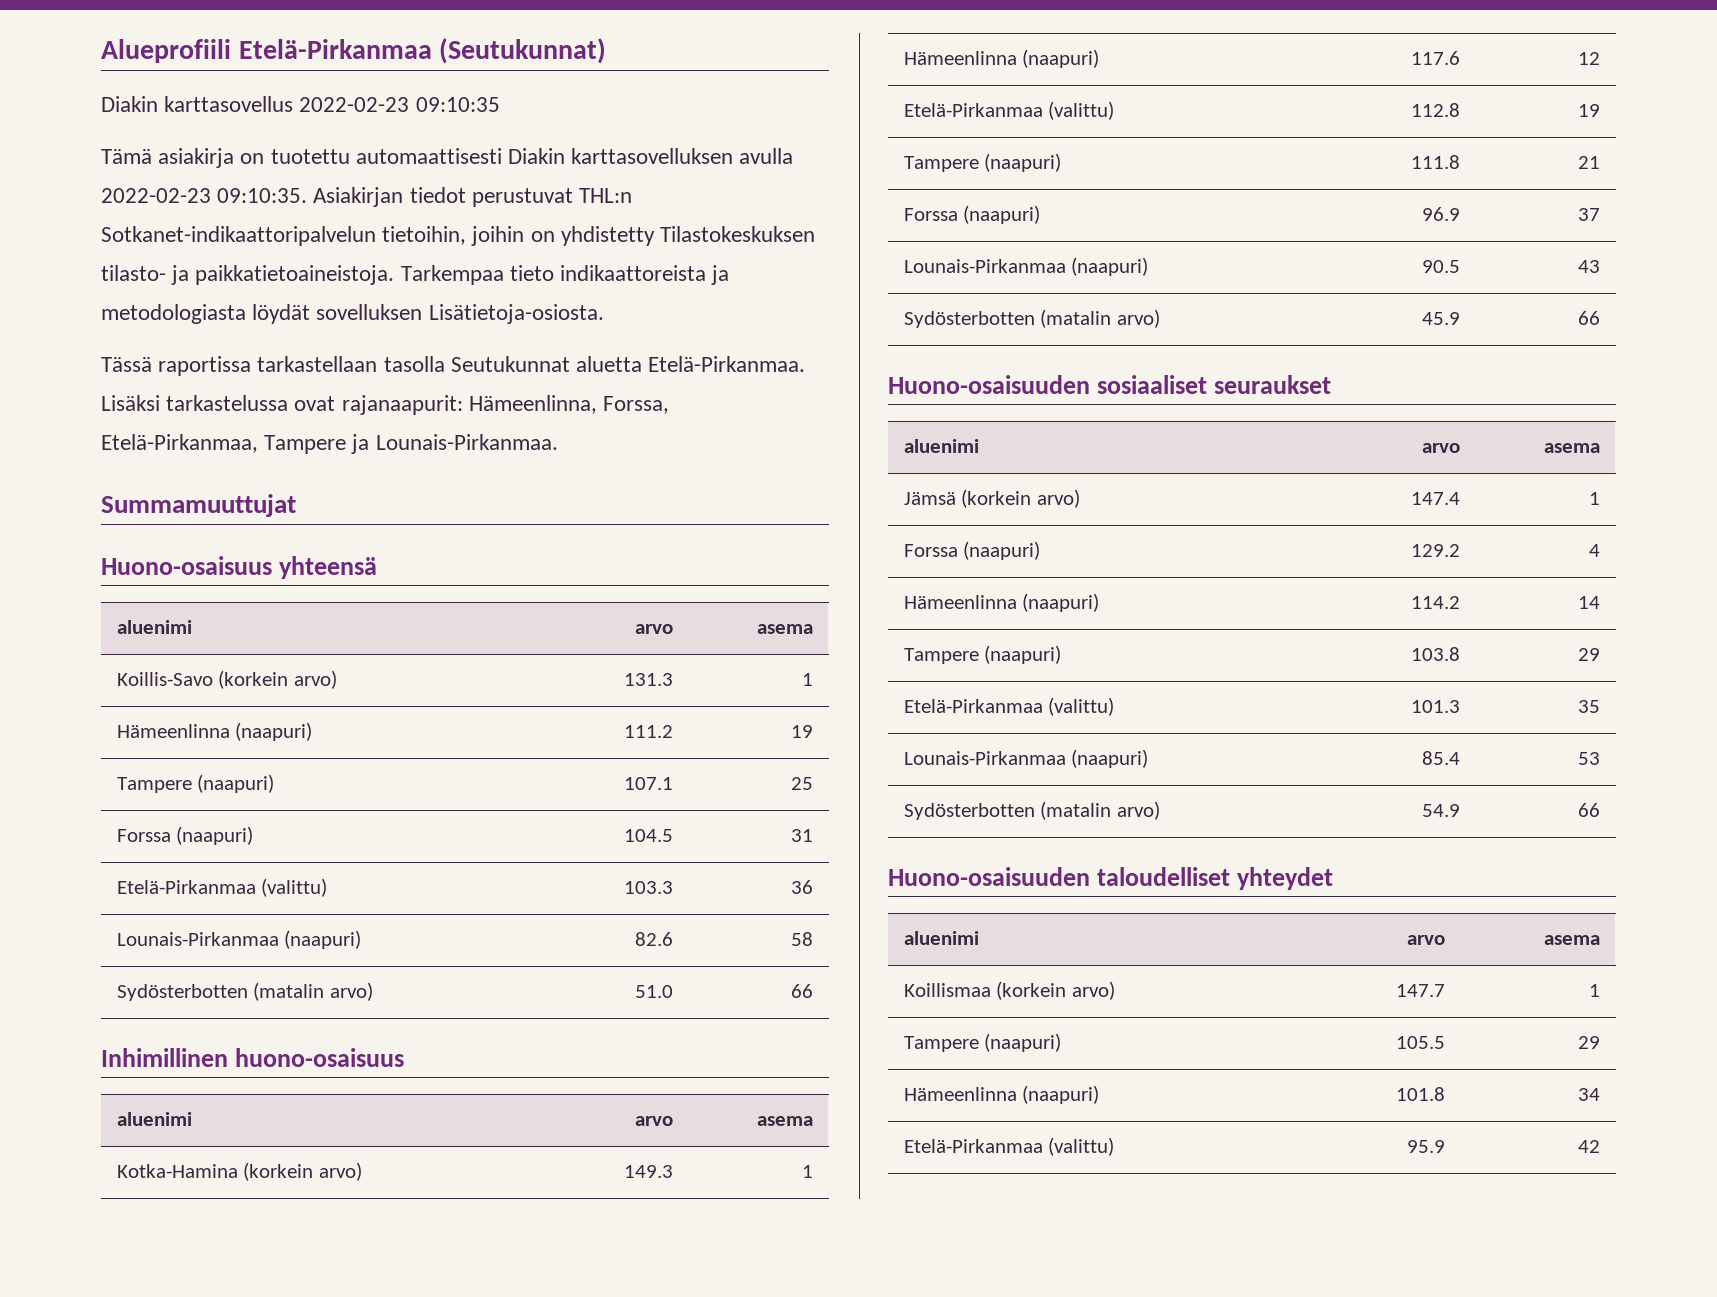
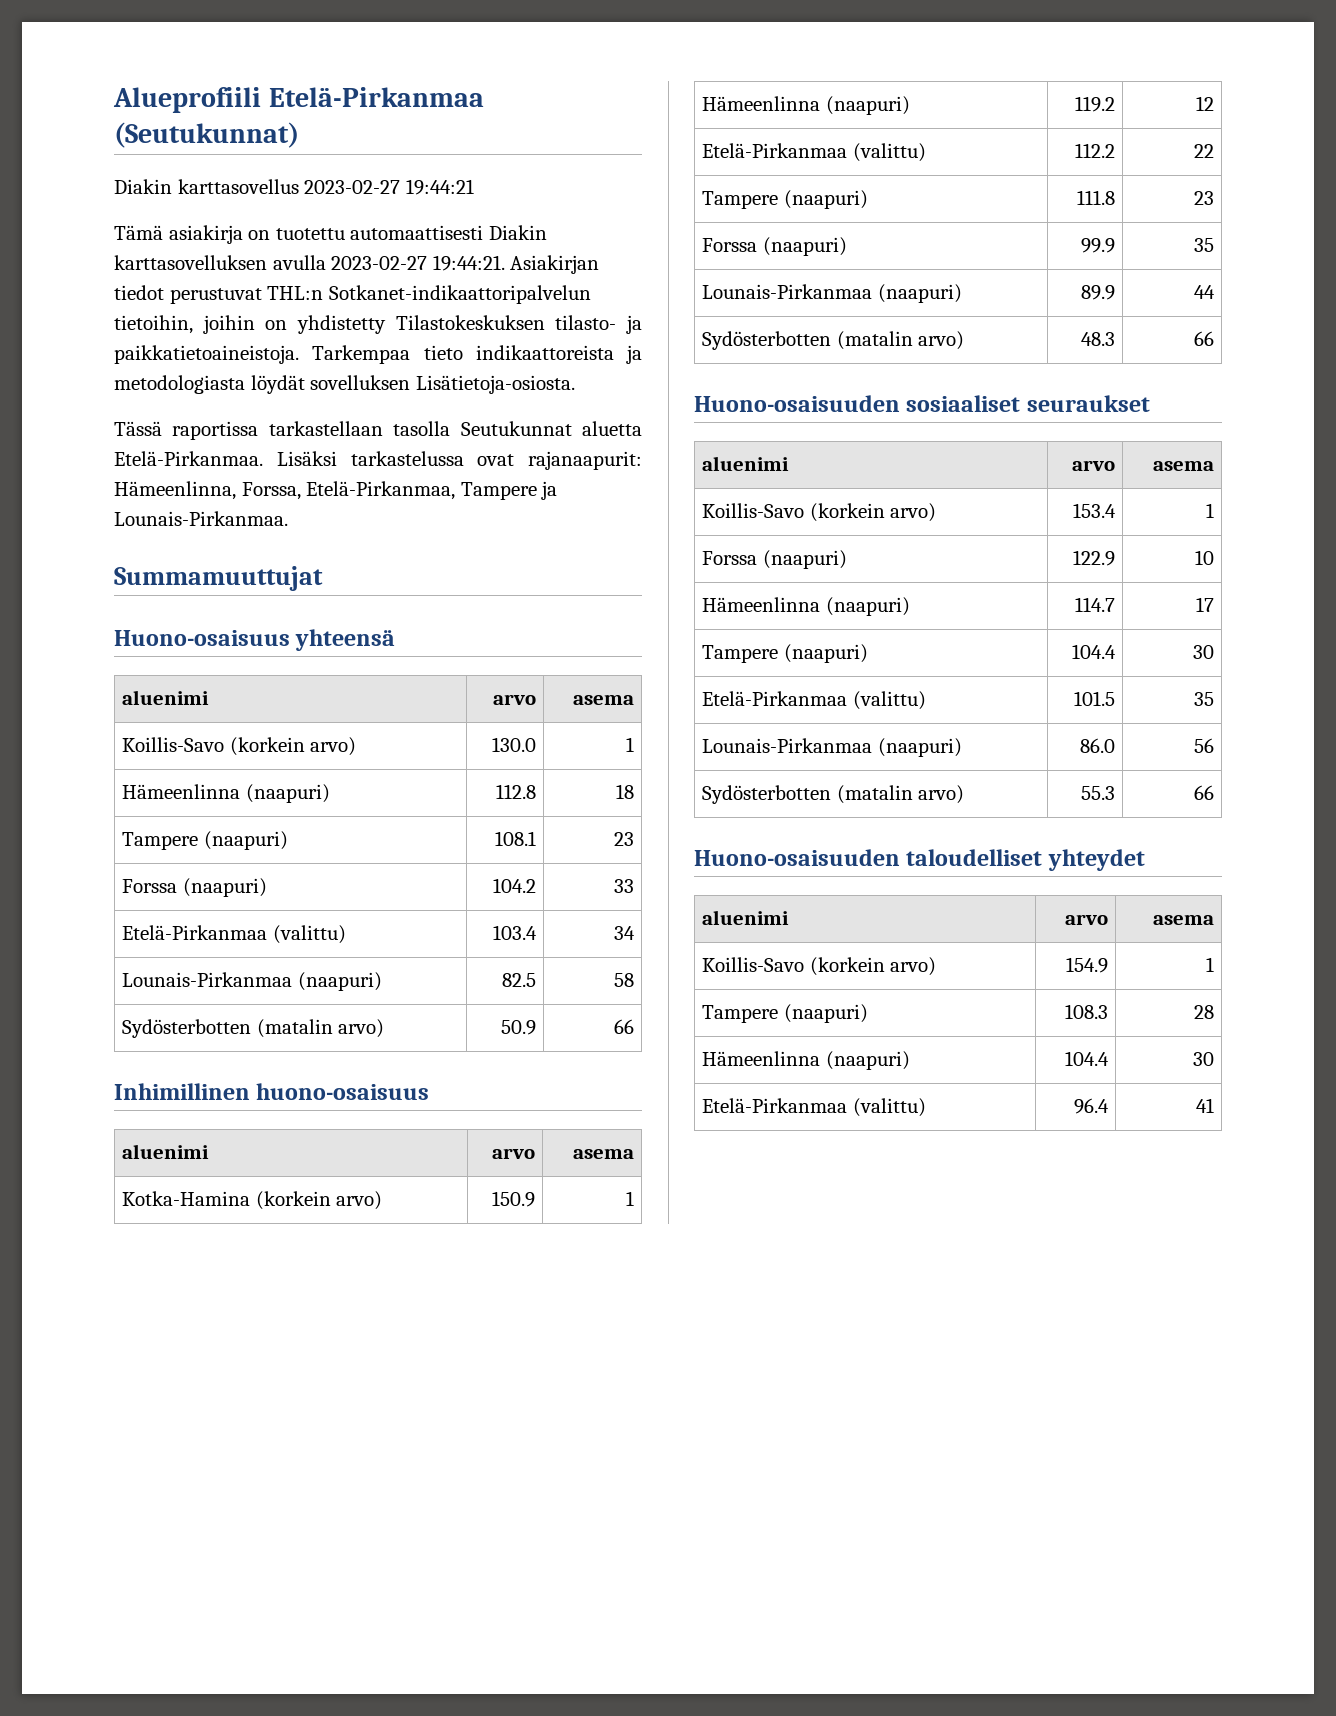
[299,97,500,112] 2022-02-23 09:10:35 -> [304,179,474,195] 2023-02-27 19:44:21
[101,188,308,203] 2022-02-23 09:10:35. -> [331,255,505,271] 2023-02-27 19:44:21.
[624,673,674,686] [802,673,814,686] [116,722,313,741] [624,725,674,738] [791,725,814,738] [116,774,275,793] [624,777,674,790] [791,777,814,790] [116,826,254,845] [624,829,674,842] [791,829,814,842] [116,878,328,897] [624,881,674,894] [791,880,814,894] [116,930,362,949] [635,932,674,946] 131.3 | 1 // Hämeenlinna (naapuri) | 111.2 | 19 // Tampere (naapuri) | 107.1 | 25 // Forssa (naapuri) | 104.5 | 31 // Etelä-Pirkanmaa (valittu) | 103.3 | 36 // Lounais-Pirkanmaa (naapuri) | 82.6 -> [491,737,536,752] [625,737,634,752] [122,784,330,803] [495,784,536,799] [615,784,634,799] [122,831,288,850] [494,831,536,846] [613,832,634,846] [122,878,267,897] [492,878,536,893] [613,879,634,893] [122,925,346,944] [492,925,537,940] [613,926,635,940] [122,972,382,991] [501,973,536,987] 130.0 | 1 // Hämeenlinna (naapuri) | 112.8 | 18 // Tampere (naapuri) | 108.1 | 23 // Forssa (naapuri) | 104.2 | 33 // Etelä-Pirkanmaa (valittu) | 103.4 | 34 // Lounais-Pirkanmaa (naapuri) | 82.5
[635,985,674,998] 51.0 -> [500,1020,536,1035] 50.9
[624,1165,674,1178] [802,1165,814,1178] [903,49,1100,68] [1411,51,1461,65] 149.3 | 1 // Hämeenlinna (naapuri) | 117.6 -> [491,1191,535,1207] [625,1191,634,1206] [702,96,910,115] [1074,96,1115,112] 150.9 | 1 // Hämeenlinna (naapuri) | 119.2
[1411,103,1461,117] [1578,104,1601,117] 112.8 | 19 -> [1074,143,1115,158] [1193,144,1214,158] 112.2 | 22
[1578,156,1601,169] [903,205,1041,224] [1422,207,1461,221] [1578,208,1601,221] [903,257,1149,276] [1422,260,1461,273] [1578,260,1601,273] [903,309,1160,328] [1422,312,1461,325] 21 // Forssa (naapuri) | 96.9 | 37 // Lounais-Pirkanmaa (naapuri) | 90.5 | 43 // Sydösterbotten (matalin arvo) | 45.9 -> [1193,191,1214,205] [702,237,847,256] [1080,238,1115,253] [1193,238,1214,252] [702,284,962,303] [1080,285,1115,300] [1193,285,1215,299] [702,331,965,350] [1080,332,1115,346] 23 // Forssa (naapuri) | 99.9 | 35 // Lounais-Pirkanmaa (naapuri) | 89.9 | 44 // Sydösterbotten (matalin arvo) | 48.3
[903,489,1080,508] [1411,492,1461,505] Jämsä (korkein arvo) | 147.4 -> [702,503,937,522] [1072,503,1116,518] Koillis-Savo (korkein arvo) | 153.4
[1411,544,1461,557] [1589,544,1601,557] [903,593,1100,612] [1411,596,1461,609] [1578,596,1601,609] [903,645,1062,664] [1411,647,1461,661] [1578,648,1601,661] [903,697,1115,716] [1411,700,1461,713] [1578,700,1601,713] [903,749,1149,768] [1422,751,1461,765] [1578,752,1601,765] [903,801,1160,820] [1422,804,1461,817] 129.2 | 4 // Hämeenlinna (naapuri) | 114.2 | 14 // Tampere (naapuri) | 103.8 | 29 // Etelä-Pirkanmaa (valittu) | 101.3 | 35 // Lounais-Pirkanmaa (naapuri) | 85.4 | 53 // Sydösterbotten (matalin arvo) | 54.9 -> [1072,550,1115,566] [1194,550,1214,565] [702,597,910,616] [1074,597,1115,612] [1195,597,1214,612] [702,644,868,663] [1071,644,1116,659] [1192,645,1214,659] [702,691,926,710] [1073,691,1115,706] [1193,692,1214,706] [702,738,962,757] [1079,738,1115,753] [1193,738,1214,753] [702,785,965,804] [1080,786,1115,800] 122.9 | 10 // Hämeenlinna (naapuri) | 114.7 | 17 // Tampere (naapuri) | 104.4 | 30 // Etelä-Pirkanmaa (valittu) | 101.5 | 35 // Lounais-Pirkanmaa (naapuri) | 86.0 | 56 // Sydösterbotten (matalin arvo) | 55.3
[903,981,1115,1000] [1396,984,1446,997] Koillismaa (korkein arvo) | 147.7 -> [702,957,937,976] [1065,957,1108,973] Koillis-Savo (korkein arvo) | 154.9
[1396,1036,1446,1049] [1578,1036,1601,1049] [903,1085,1100,1104] [1396,1087,1446,1101] [1578,1088,1601,1101] [903,1137,1115,1156] [1407,1140,1446,1153] [1578,1140,1601,1153] 105.5 | 29 // Hämeenlinna (naapuri) | 101.8 | 34 // Etelä-Pirkanmaa (valittu) | 95.9 | 42 -> [1064,1004,1108,1019] [1193,1005,1214,1019] [702,1051,910,1070] [1064,1051,1109,1066] [1192,1052,1214,1066] [702,1098,926,1117] [1073,1098,1109,1114] [1195,1098,1214,1113] 108.3 | 28 // Hämeenlinna (naapuri) | 104.4 | 30 // Etelä-Pirkanmaa (valittu) | 96.4 | 41

